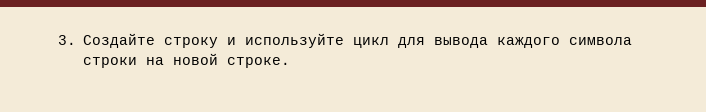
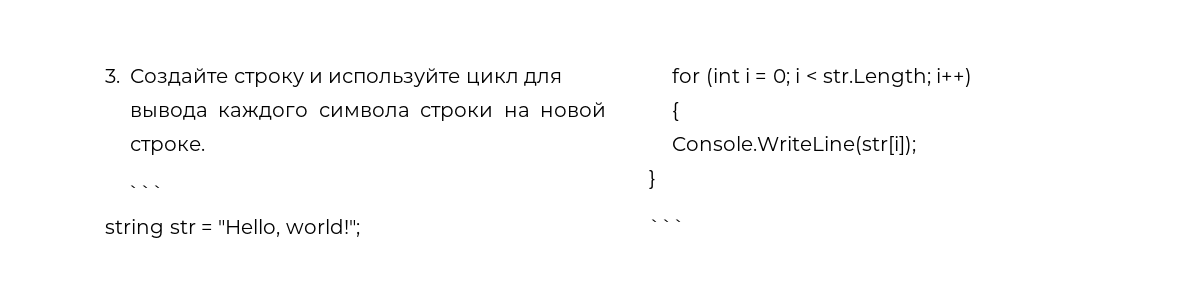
(290, 62) none -> [128,185,165,200] [105,219,360,238] [672,68,973,87] [672,102,680,121] [672,136,917,155] [649,170,656,189] [649,219,685,234] // ``` // string str = "Hello, world!"; // for (int i = 0; i < str.Length; i++) // { // Console.WriteLine(str[i]); // } // ```

